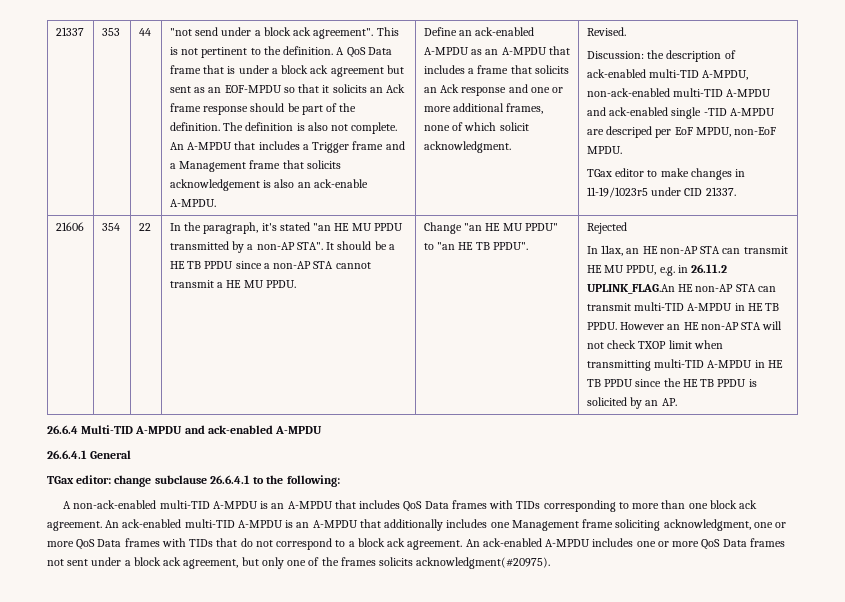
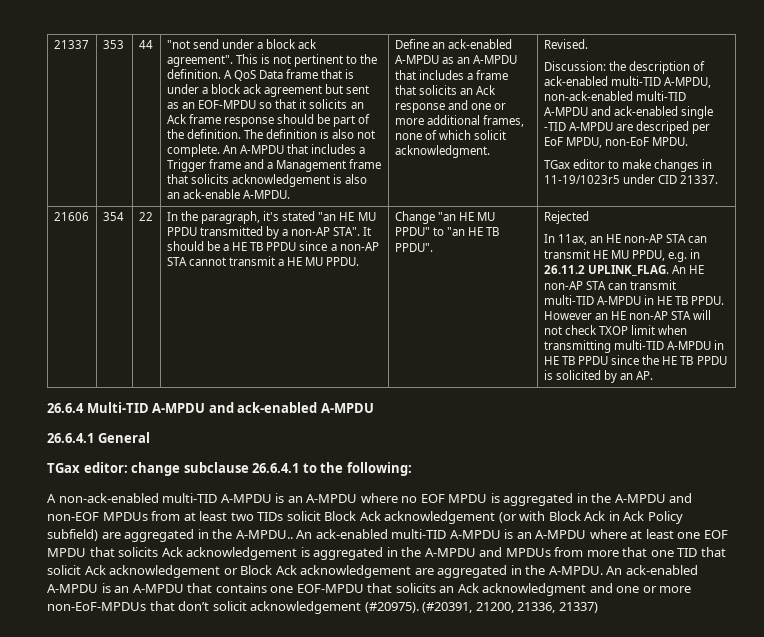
[586,284,675,294] UPLINK_FLAG.An -> [587,265,687,276] UPLINK_FLAG. An
[334,500,757,512] [47,521,102,531] that includes QoS Data frames with TIDs corresponding to more than one block ack agreement. -> [360,493,693,506] [47,511,683,524] [47,529,293,542] where no EOF MPDU is aggregated in the A-MPDU and non-EOF MPDUs from at least two TIDs solicit Block Ack acknowledgement (or with Block Ack in Ack Policy subfield) are aggregated in the A-MPDU..
[359,519,787,531] [47,538,785,550] [47,557,551,569] that additionally includes one Management frame soliciting acknowledgment, one or more QoS Data frames with TIDs that do not correspond to a block ack agreement. An ack-enabled A-MPDU includes one or more QoS Data frames not sent under a block ack agreement, but only one of the frames solicits acknowledgment(#20975). -> [589,529,728,539] [47,547,726,560] [47,565,698,578] [47,583,692,596] [47,601,598,614] where at least one EOF MPDU that solicits Ack acknowledgement is aggregated in the A-MPDU and MPDUs from more that one TID that solicit Ack acknowledgement or Block Ack acknowledgement are aggregated in the A-MPDU. An ack-enabled A-MPDU is an A-MPDU that contains one EOF-MPDU that solicits an Ack acknowledgment and one or more non-EoF-MPDUs that don’t solicit acknowledgement (#20975). (#20391, 21200, 21336, 21337)

